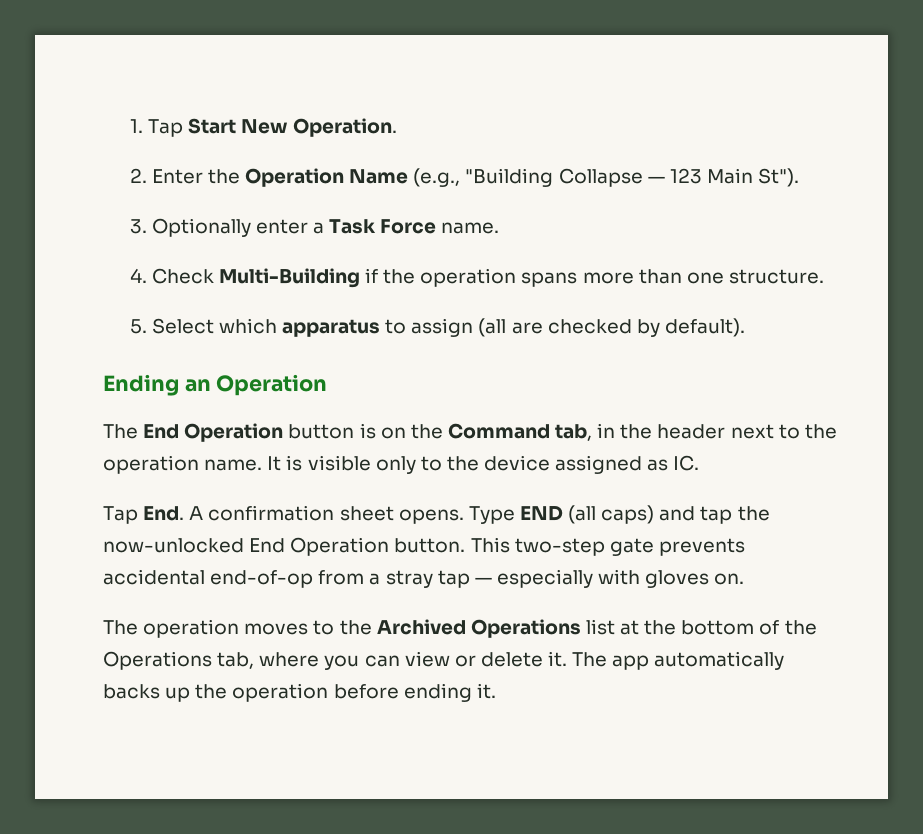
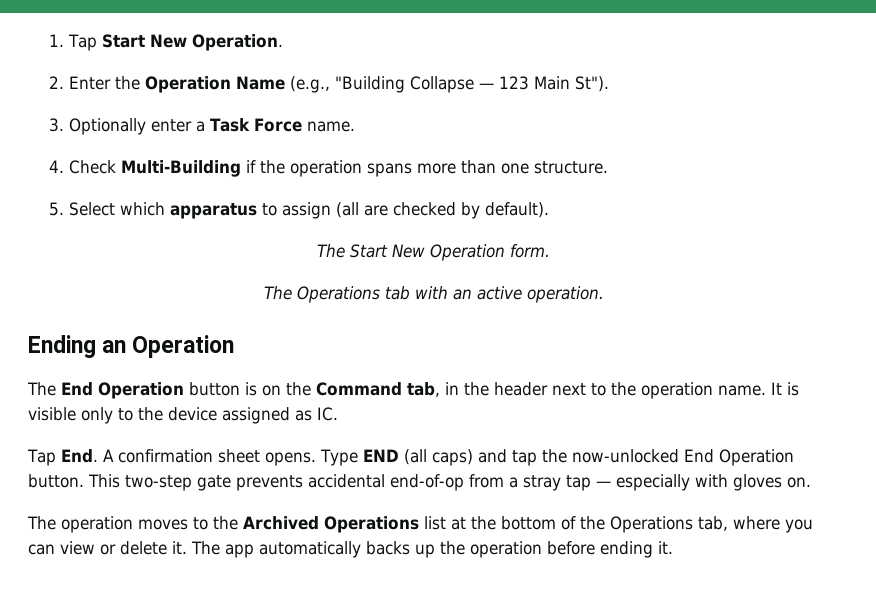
(745, 327) none -> [317,244,550,261] [263,286,604,303] // The Start New Operation form. // The Operations tab with an active operation.

